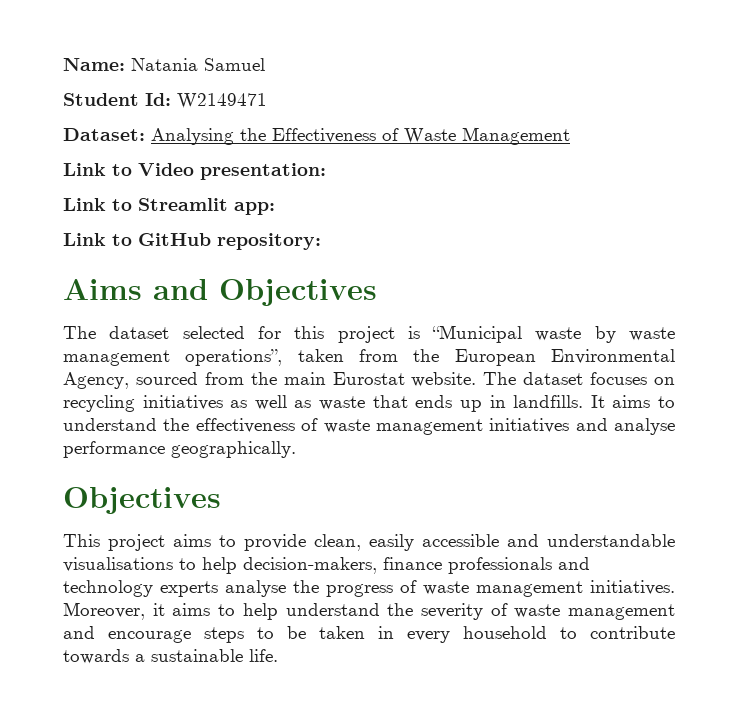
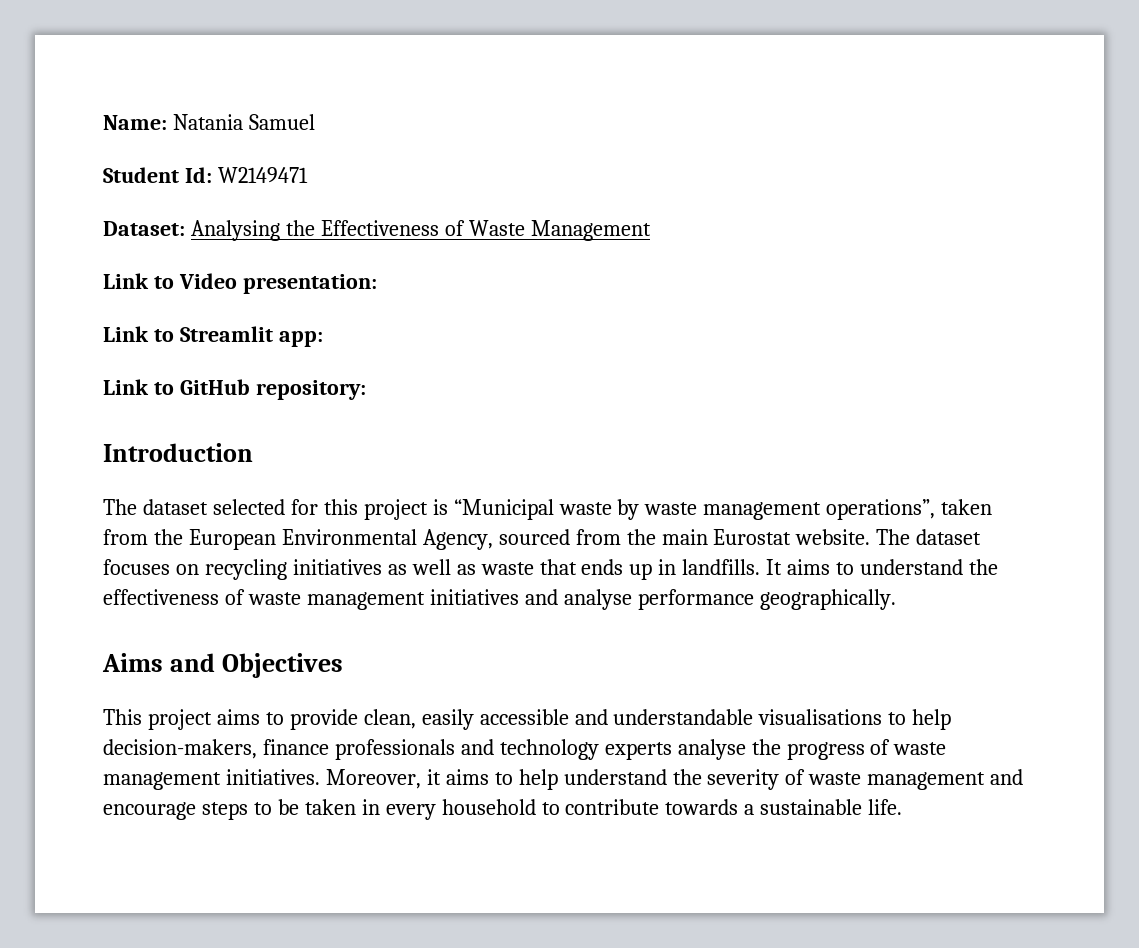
[63,279,377,306] Aims and Objectives -> [103,443,253,462] Introduction
(296, 449) none -> [102,653,215,672] Aims and

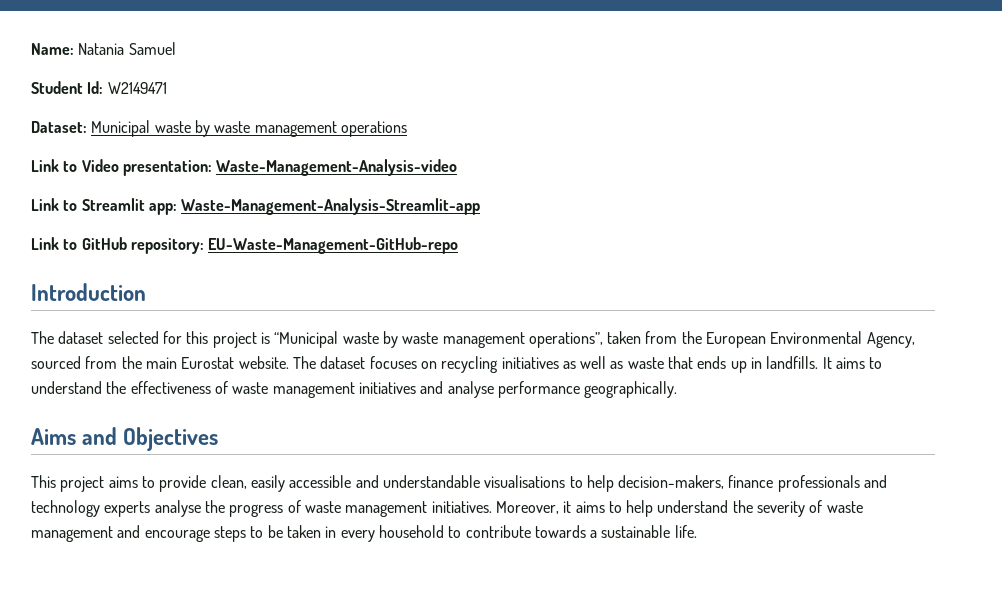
[190,220,651,241] Analysing the Effectiveness of Waste Management -> [91,120,407,137] Municipal waste by waste management operations
(377, 284) none -> [216,159,458,176] Waste-Management-Analysis-video
(323, 339) none -> [181,198,481,215] Waste-Management-Analysis-Streamlit-app
(366, 390) none -> [208,237,459,254] EU-Waste-Management-GitHub-repo

